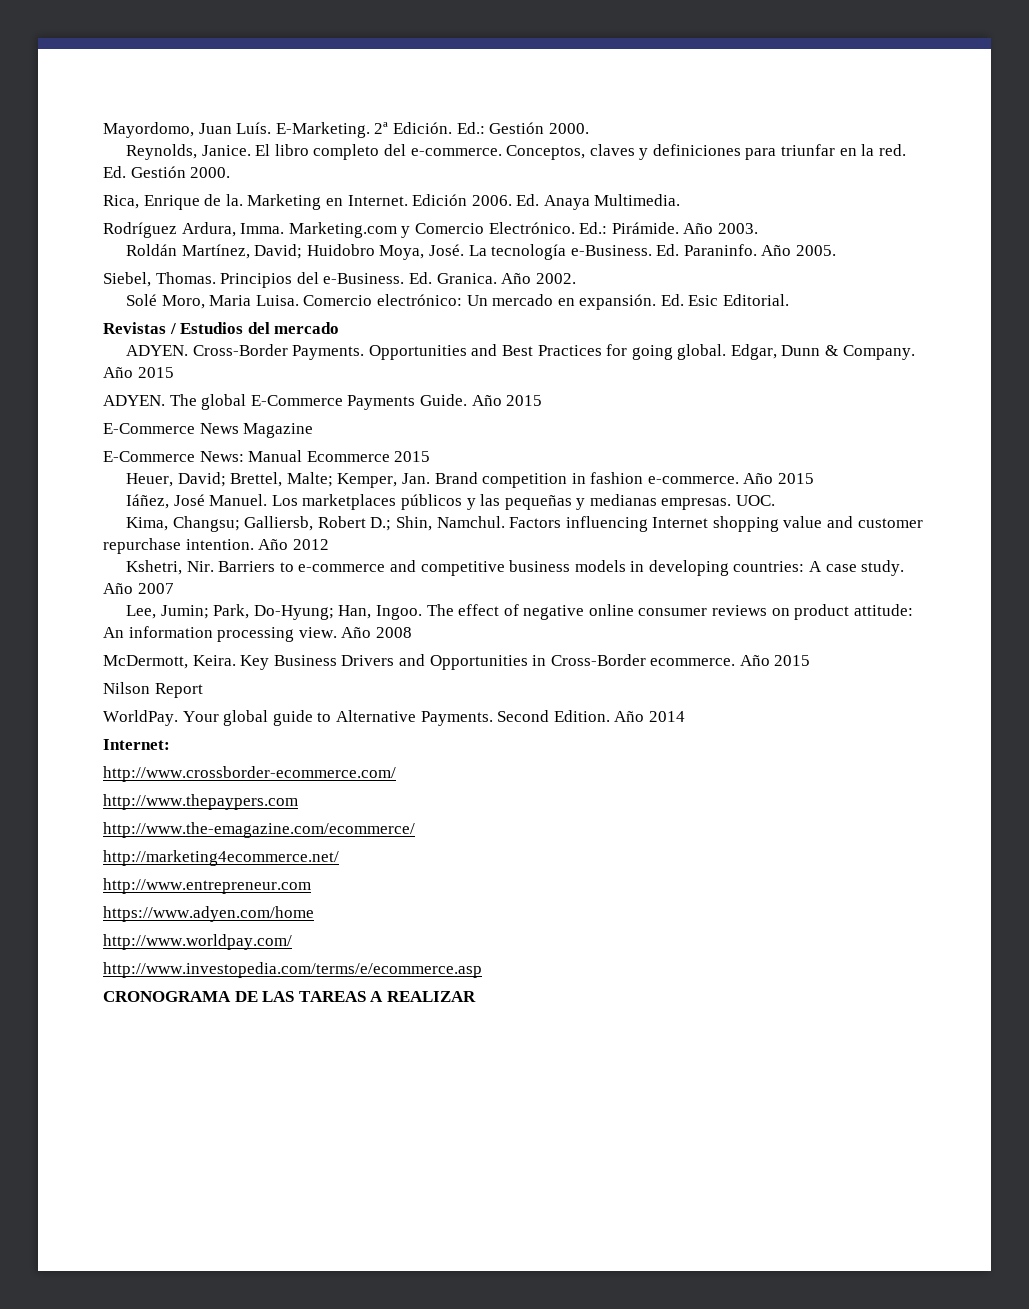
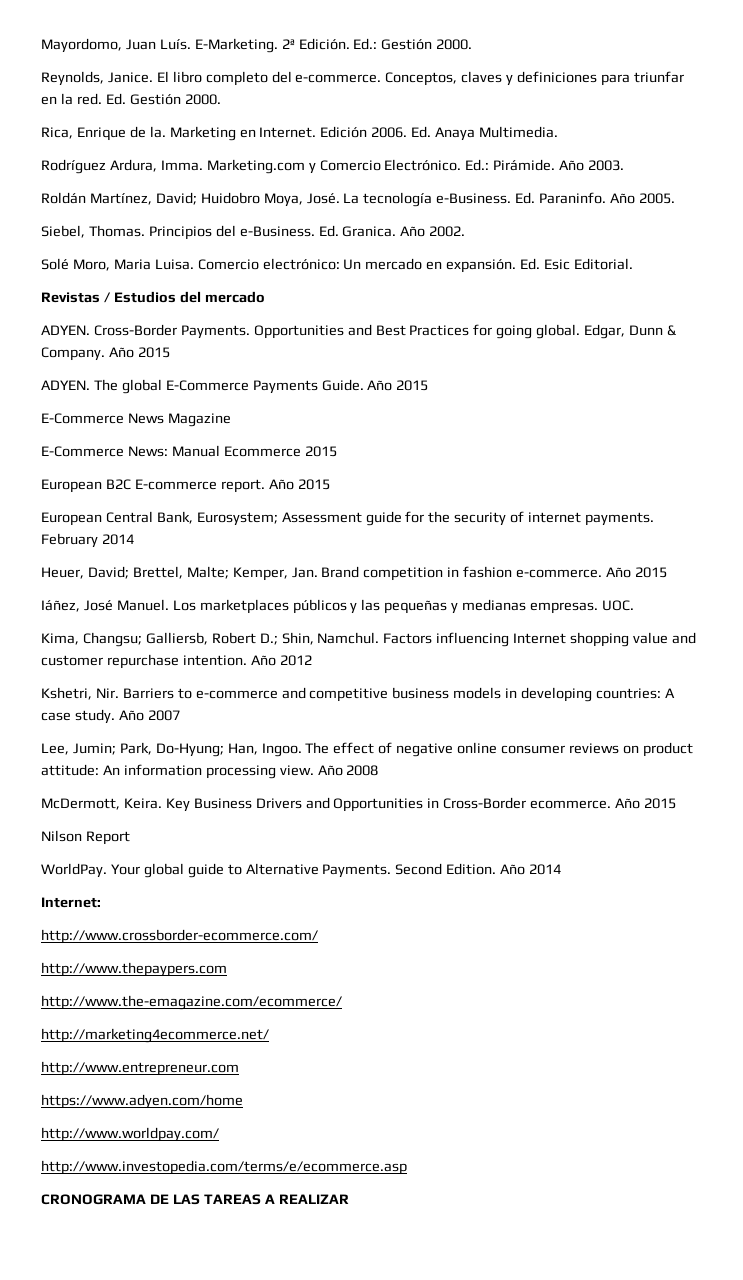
(431, 456) none -> [41,479,330,493] [41,511,655,526] [41,533,134,548] // European B2C E-commerce report. Año 2015 // European Central Bank, Eurosystem; Assessment guide for the security of internet payments. February 2014

